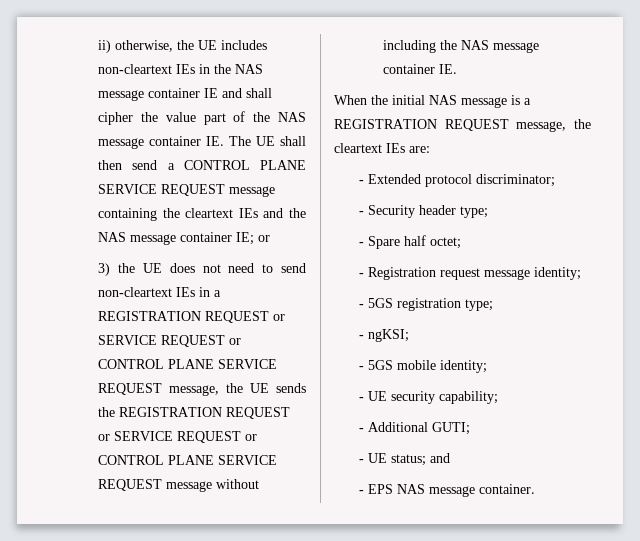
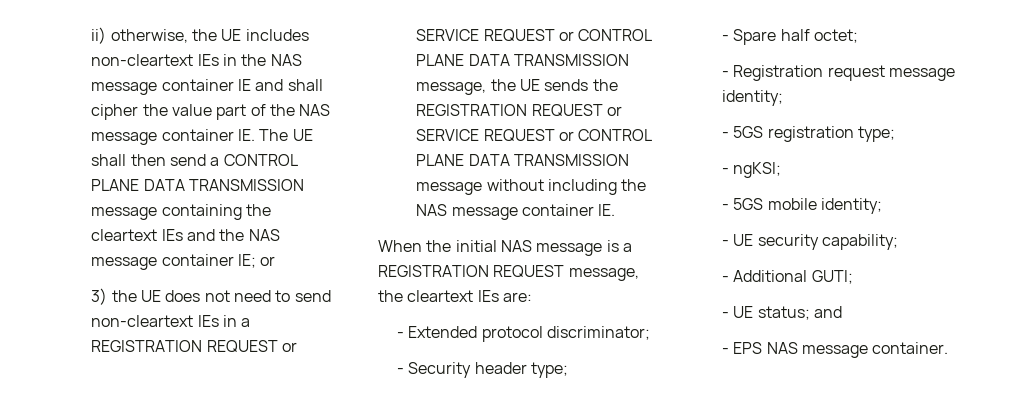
[98,184,226,196] SERVICE REQUEST -> [143,179,304,191] DATA TRANSMISSION
[218,359,278,369] [98,383,163,395] SERVICE REQUEST -> [468,54,629,66] DATA TRANSMISSION
[218,455,278,465] [98,479,163,491] SERVICE REQUEST -> [468,154,629,166] DATA TRANSMISSION

